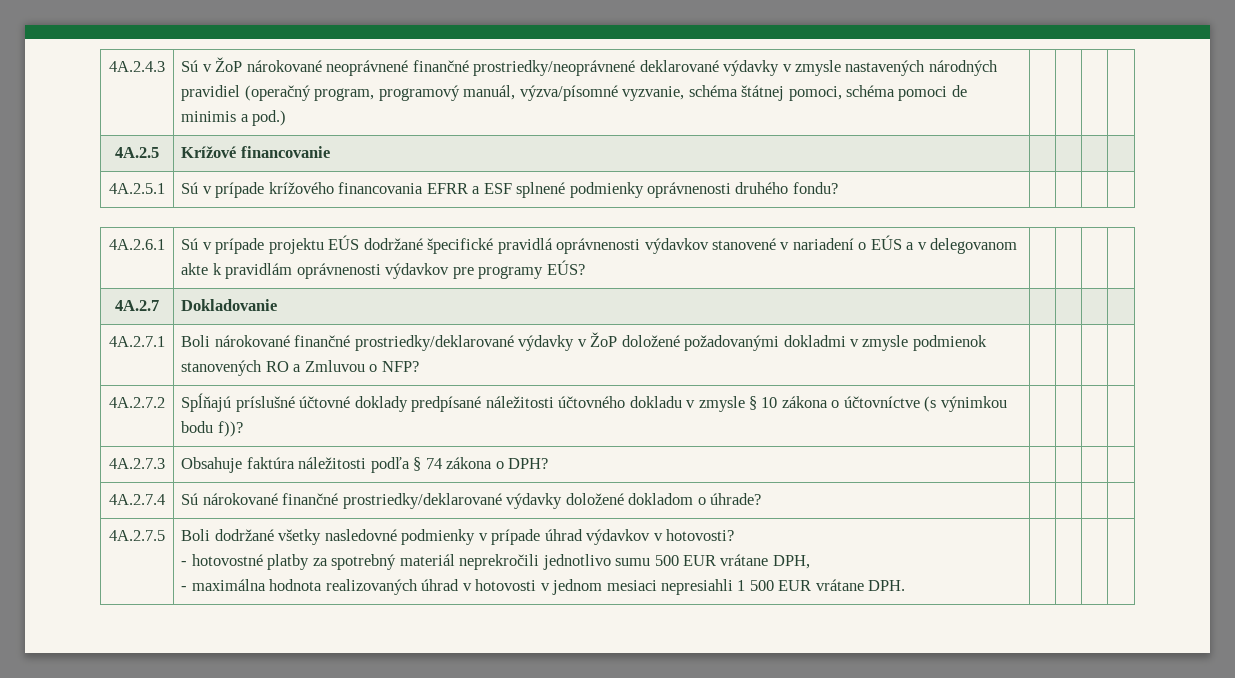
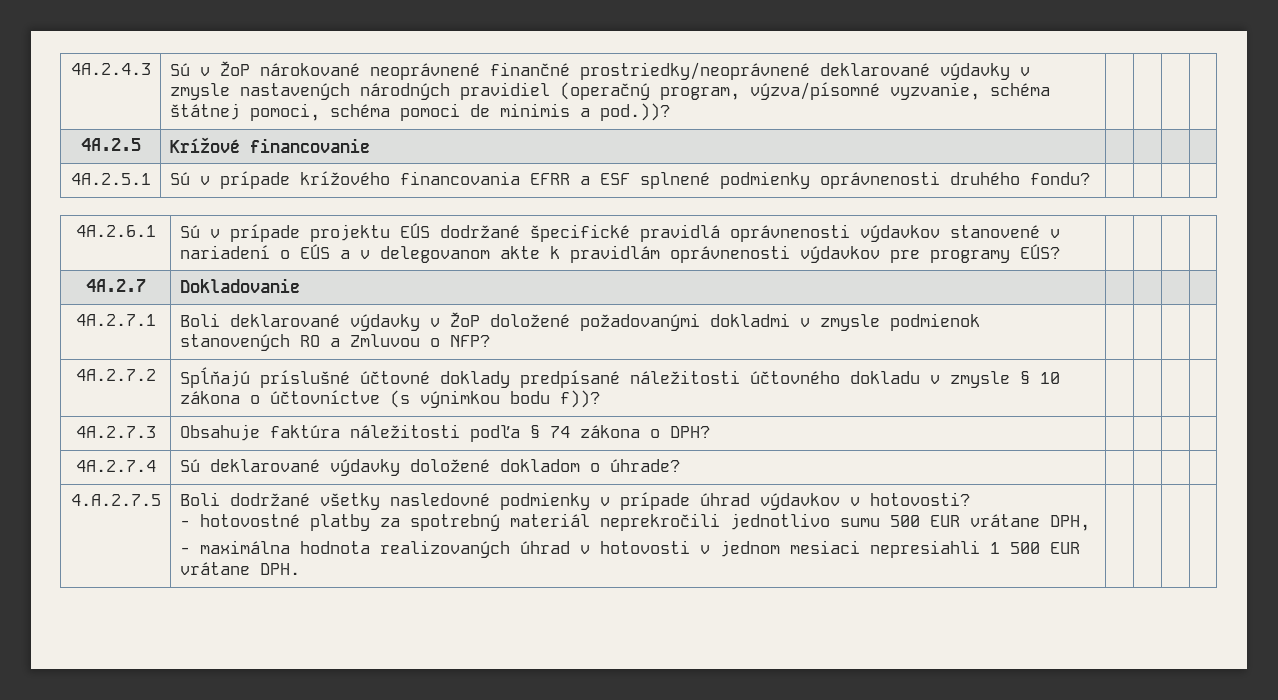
[378,85,516,101] programový manuál, -> (740, 93) none
[252,110,287,126] pod.) -> [599,103,670,121] pod.))?
[214,335,514,351] nárokované finančné prostriedky/deklarované -> [229,314,340,327] deklarované
[202,493,502,509] nárokované finančné prostriedky/deklarované -> [209,459,320,472] deklarované
[109,530,165,541] 4A.2.7.5 -> [70,494,161,506] 4.A.2.7.5

